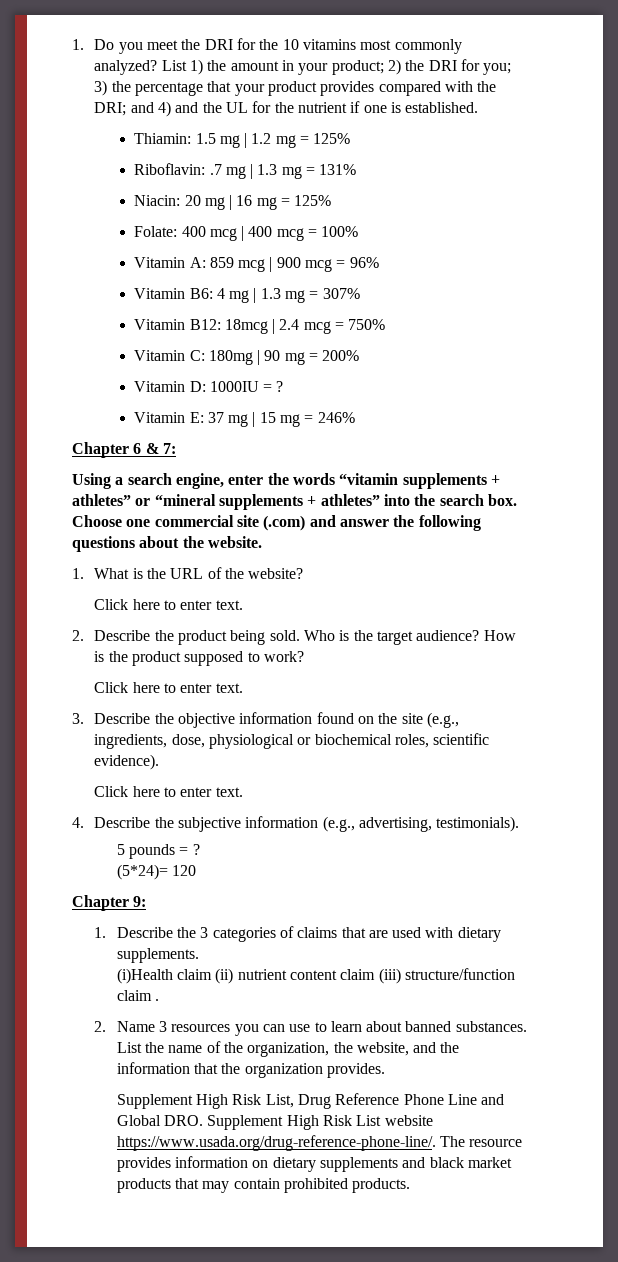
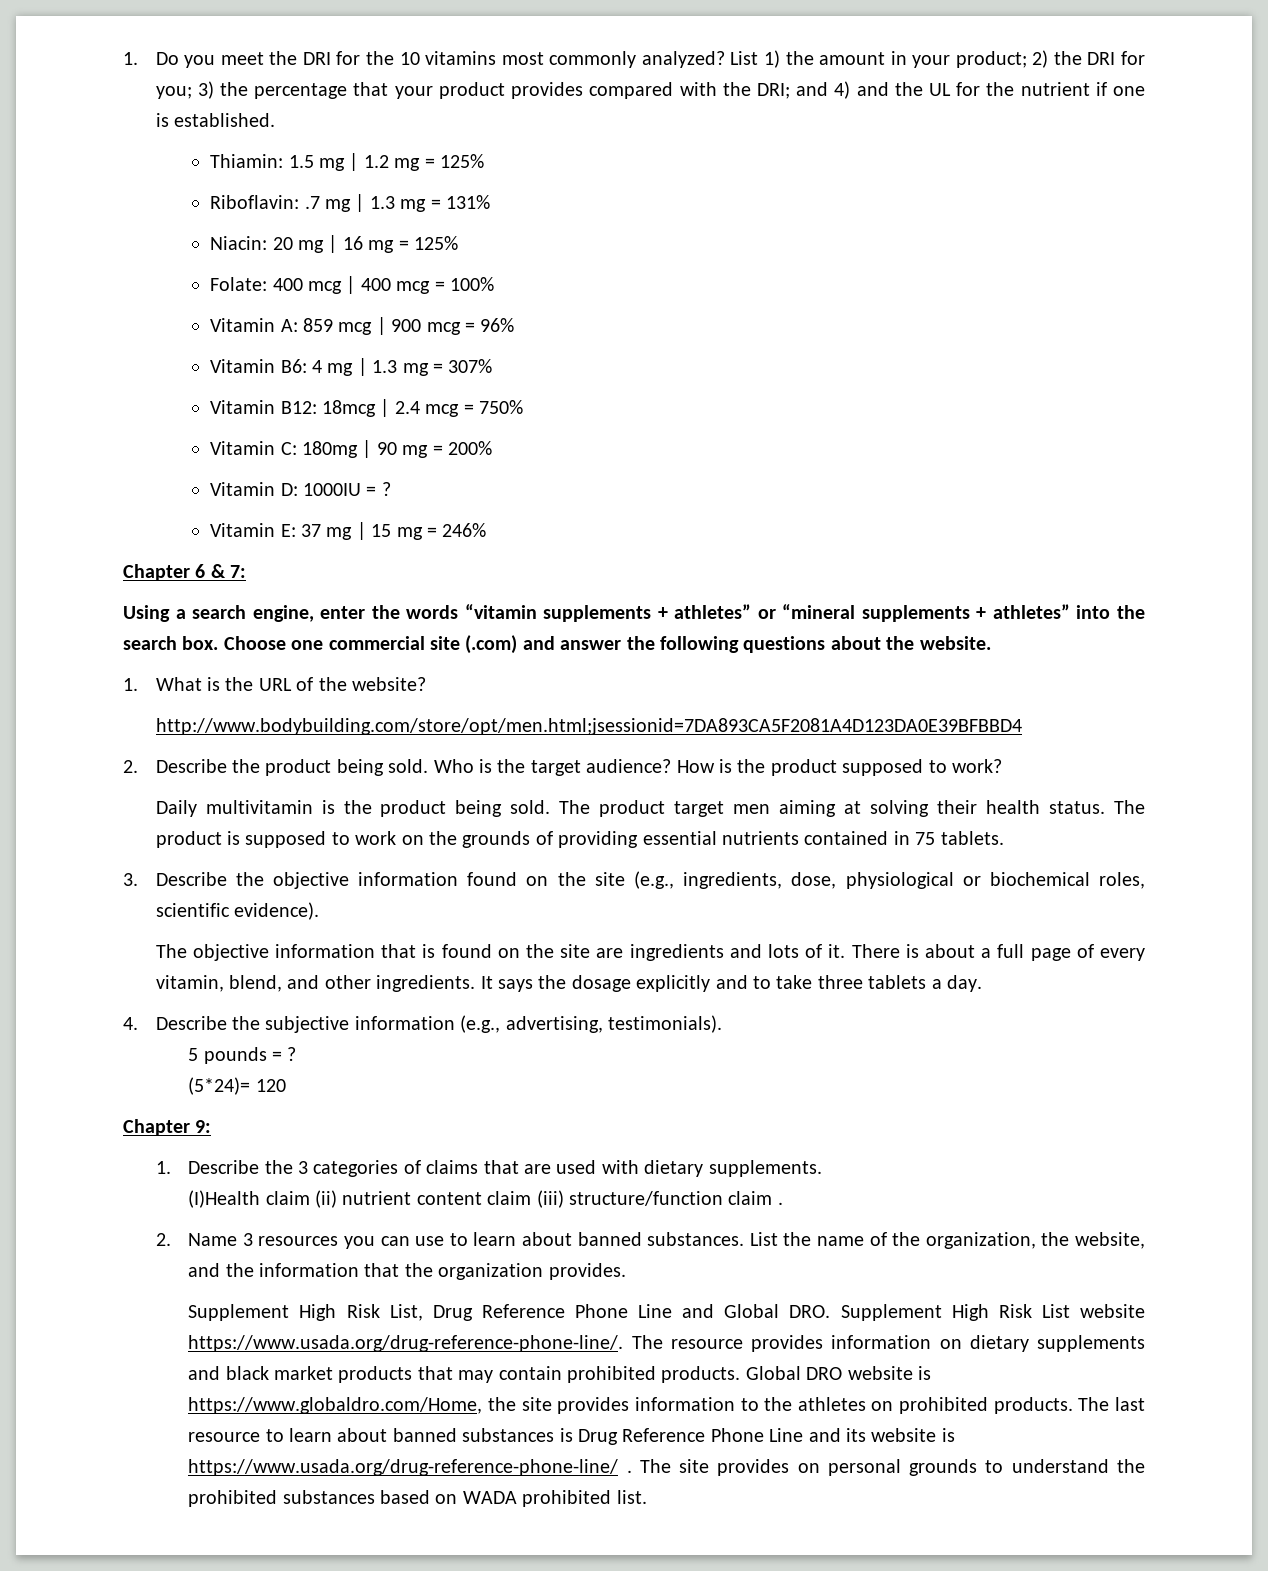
[94,599,243,610] Click here to enter text. -> [155,718,1022,735] http://www.bodybuilding.com/store/opt/men.html;jsessionid=7DA893CA5F2081A4D123DA0E39BFBBD4
[94,682,243,693] Click here to enter text. -> [155,800,1145,817] [155,831,1004,848] Daily multivitamin is the product being sold. The product target men aiming at solving their health status. The product is supposed to work on the grounds of providing essential nutrients contained in 75 tablets.
[94,786,243,797] Click here to enter text. -> [155,944,1145,961] [155,975,983,992] The objective information that is found on the site are ingredients and lots of it. There is about a full page of every vitamin, blend, and other ingredients. It says the dosage explicitly and to take three tablets a day.
[116,968,173,984] (i)Health -> [188,1190,261,1208] (I)Health
(411, 1185) none -> [745,1366,932,1380] [188,1397,1145,1414] [188,1428,955,1445] [188,1459,1145,1476] [188,1490,647,1507] Global DRO website is https://www.globaldro.com/Home, the site provides information to the athletes on prohibited products. The last resource to learn about banned substances is Drug Reference Phone Line and its website is https://www.usada.org/drug-reference-phone-line/ . The site provides on personal grounds to understand the prohibited substances based on WADA prohibited list.

